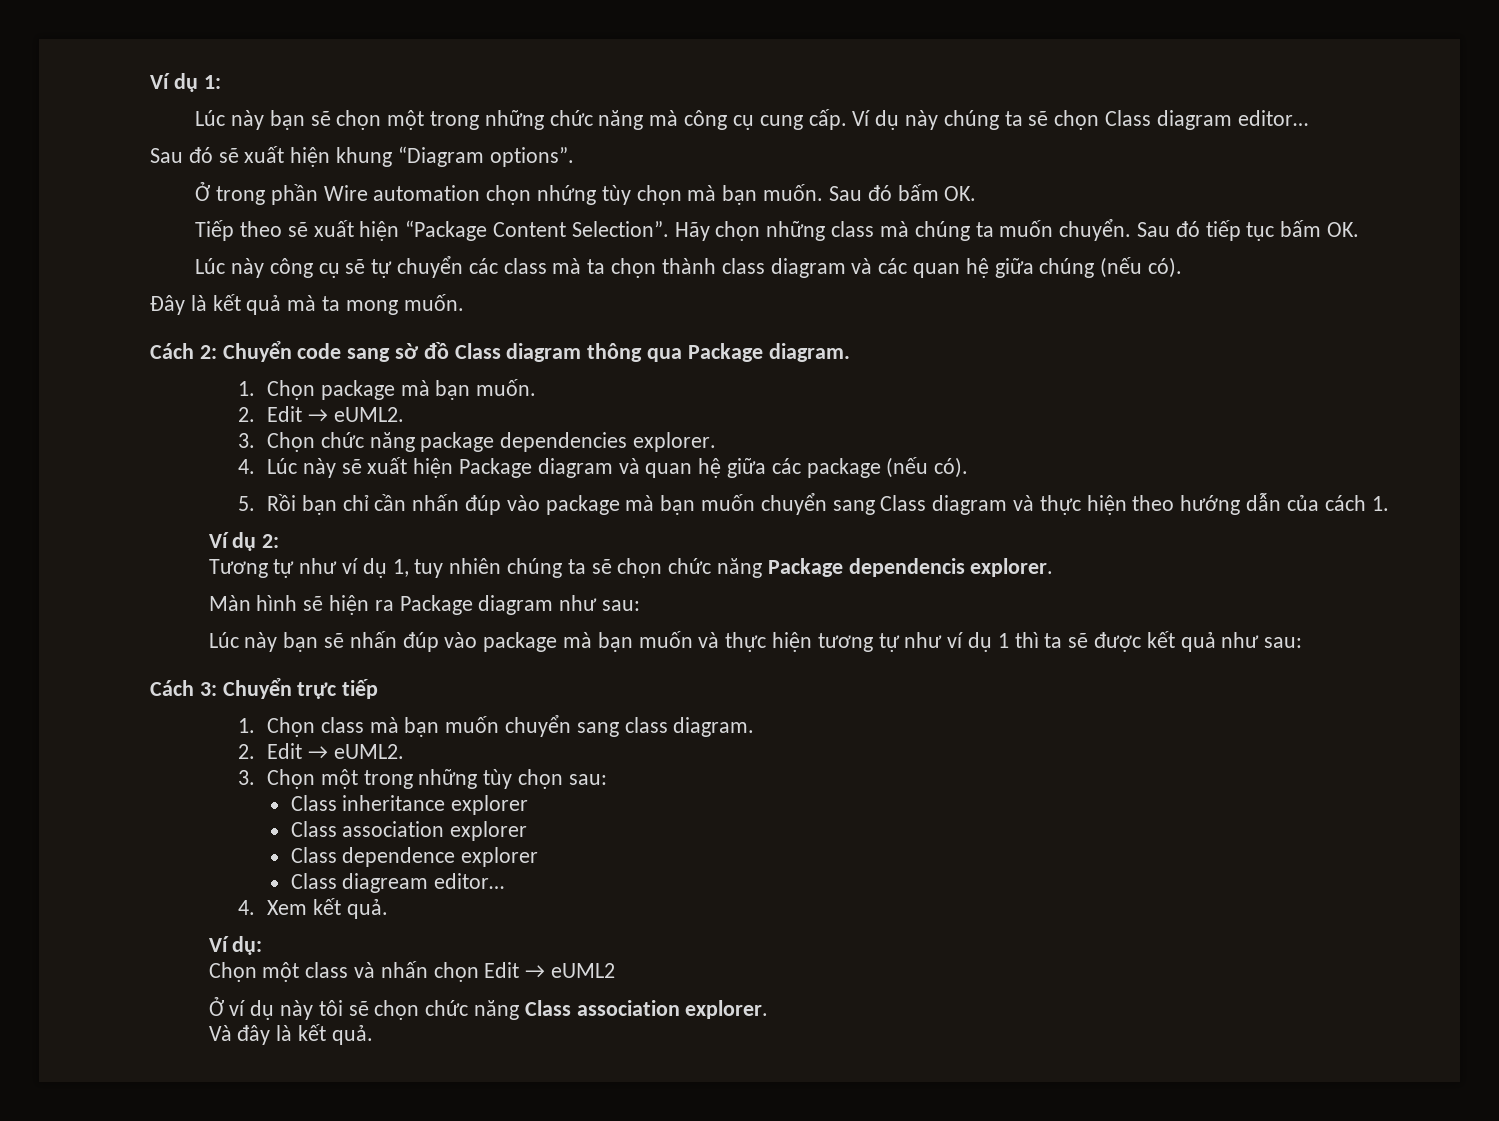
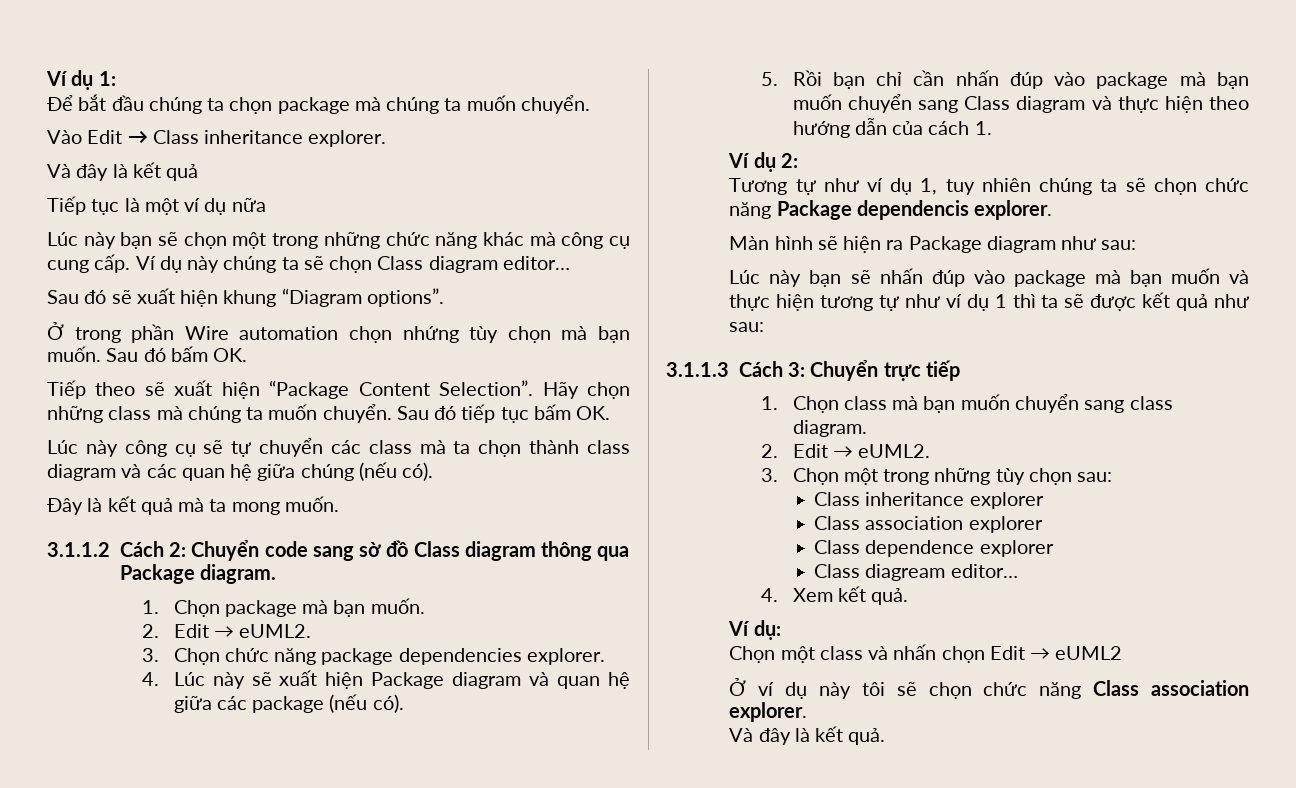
(221, 82) none -> [47,94,590,114] [47,130,387,147] [47,162,199,181] [47,196,266,215] // Để bắt đầu chúng ta chọn package mà chúng ta muốn chuyển. // Vào Edit → Class inheritance explorer. // Và đây là kết quả // Tiếp tục là một ví dụ nữa
(644, 120) none -> [482,232,524,246] khác
(464, 302) none -> [47,542,110,557] 3.1.1.2
(1303, 642) none -> [666,362,729,377] 3.1.1.3

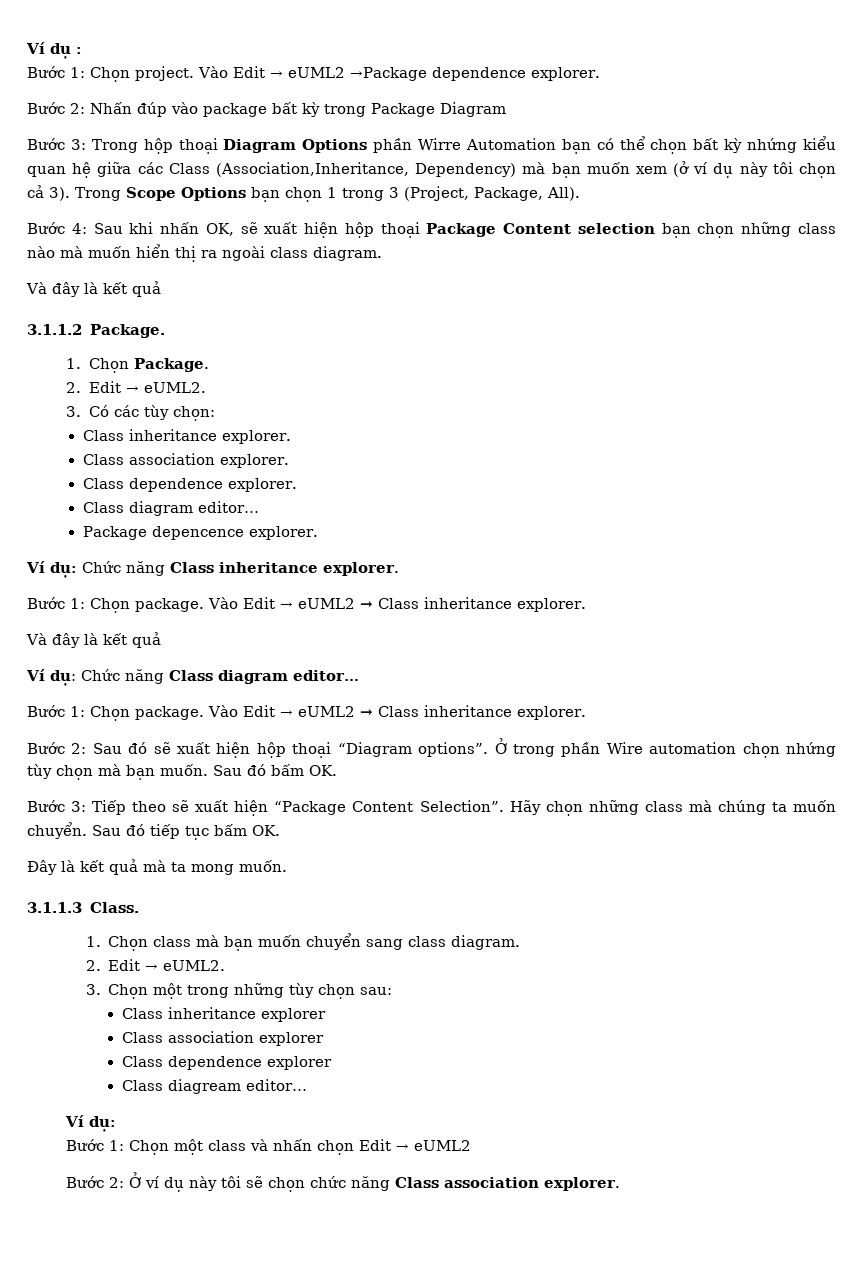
[46,70,116,90] [47,94,590,114] [47,130,123,144] Ví dụ 1: // Để bắt đầu chúng ta chọn package mà chúng ta muốn chuyển. // Vào Edit -> [26,42,82,59] [27,66,600,82] [27,102,506,117] [27,136,836,154] [27,161,836,178] [27,185,580,202] [27,222,836,238] [27,244,382,262] [26,281,161,297] [27,324,165,338] [66,358,209,373] [66,381,206,393] [66,405,215,421] [82,429,291,444] [82,453,289,468] [82,478,297,492] [82,501,259,516] [82,526,318,540] [26,561,399,578] [27,597,355,613] Ví dụ : // Bước 1: Chọn project. Vào Edit → eUML2 →Package dependence explorer. // Bước 2: Nhấn đúp vào package bất kỳ trong Package Diagram // Bước 3: Trong hộp thoại Diagram Options phần Wirre Automation bạn có thể chọn bất kỳ nhứng kiểu quan hệ giữa các Class (Association,Inheritance, Dependency) mà bạn muốn xem (ở ví dụ này tôi chọn cả 3). Trong Scope Options bạn chọn 1 trong 3 (Project, Package, All). // Bước 4: Sau khi nhấn OK, sẽ xuất hiện hộp thoại Package Content selection bạn chọn những class nào mà muốn hiển thị ra ngoài class diagram. // Và đây là kết quả // 3.1.1.2 Package. // 1. Chọn Package. // 2. Edit → eUML2. // 3. Có các tùy chọn: // Class inheritance explorer. // Class association explorer. // Class dependence explorer. // Class diagram editor… // Package depencence explorer. // Ví dụ: Chức năng Class inheritance explorer. // Bước 1: Chọn package. Vào Edit → eUML2
[47,196,266,215] [47,232,630,249] [47,254,570,273] Tiếp tục là một ví dụ nữa // Lúc này bạn sẽ chọn một trong những chức năng khác mà công cụ cung cấp. Ví dụ này chúng ta sẽ chọn Class diagram editor… // -> [26,669,359,686] [27,705,586,721] [27,742,87,754] Ví dụ: Chức năng Class diagram editor… // Bước 1: Chọn package. Vào Edit → eUML2 → Class inheritance explorer. // Bước 2:
[223,290,277,307] khung -> [256,742,332,758] hộp thoại
(444, 297) // -> (489, 749) none
(248, 355) none -> [27,800,87,812] Bước 3:
[47,438,630,457] [47,462,434,481] // Lúc này công cụ sẽ tự chuyển các class mà ta chọn thành class diagram và các quan hệ giữa chúng (nếu có). -> (280, 830) none
[47,540,630,561] [119,564,277,584] [141,598,425,617] [141,624,312,638] [141,648,605,665] [141,670,631,689] [173,694,404,713] [760,70,1249,89] [792,94,1249,113] [792,118,992,138] [728,152,798,172] [729,178,1249,195] [729,200,1053,220] [729,236,1137,253] [729,268,1249,287] [729,292,1249,311] [729,322,765,332] [666,360,960,381] 3.1.1.2 Cách 2: Chuyển code sang sờ đồ Class diagram thông qua Package diagram. // 1. Chọn package mà bạn muốn. // 2. Edit → eUML2. // 3. Chọn chức năng package dependencies explorer. // 4. Lúc này sẽ xuất hiện Package diagram và quan hệ giữa các package (nếu có). // 5. Rồi bạn chỉ cần nhấn đúp vào package mà bạn muốn chuyển sang Class diagram và thực hiện theo hướng dẫn của cách 1. // Ví dụ 2: // Tương tự như ví dụ 1, tuy nhiên chúng ta sẽ chọn chức năng Package dependencis explorer. // Màn hình sẽ hiện ra Package diagram như sau: // Lúc này bạn sẽ nhấn đúp vào package mà bạn muốn và thực hiện tương tự như ví dụ 1 thì ta sẽ được kết quả như sau: // 3.1.1.3 Cách 3: Chuyển trực tiếp -> [27,902,139,913] 3.1.1.3 Class.
[760,586,909,605] // 4. Xem kết quả. -> (307, 1085) none
(781, 630) none -> [66,1139,125,1151] Bước 1:
(1123, 653) none -> [66,1176,125,1188] Bước 2:
[729,726,886,745] // Và đây là kết quả. -> (621, 1184) none

